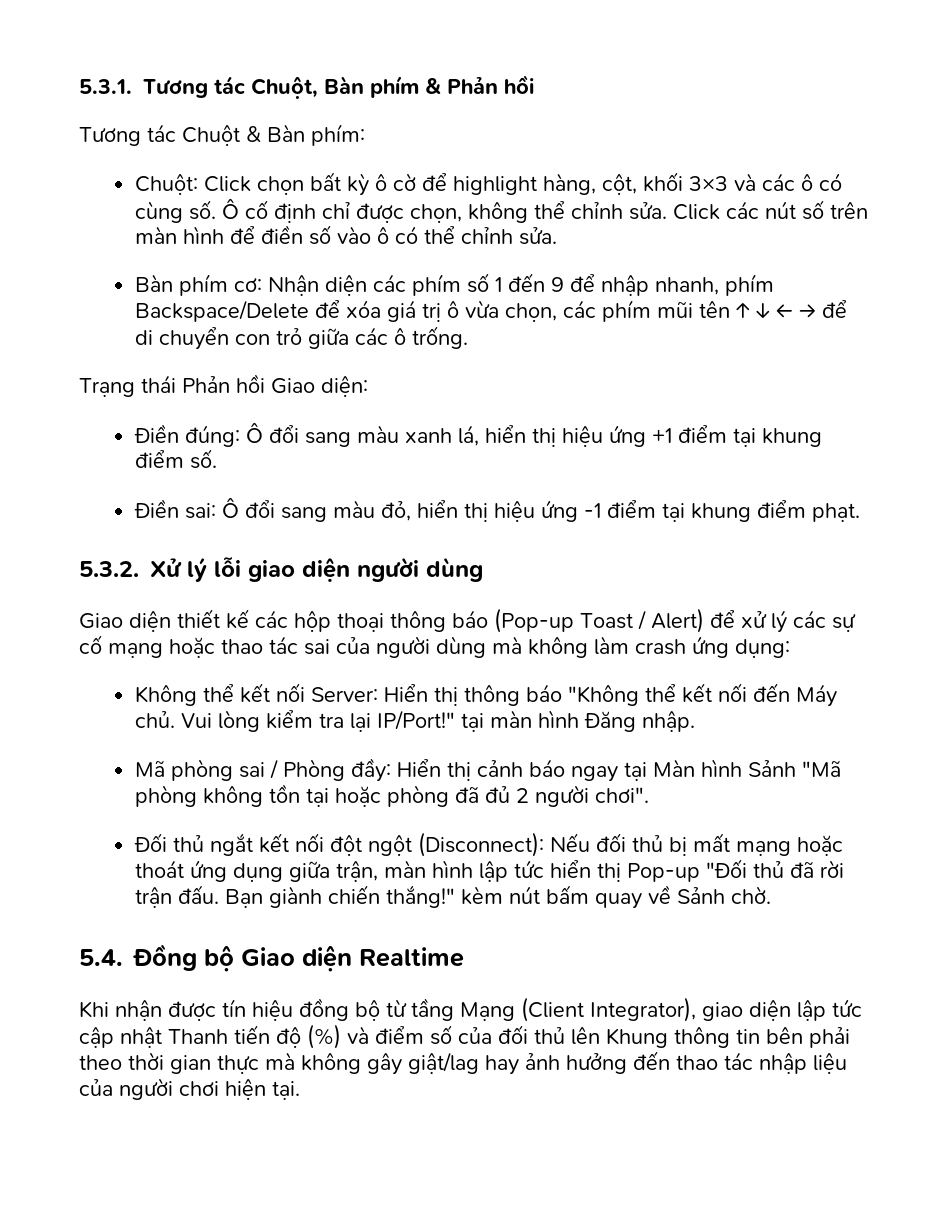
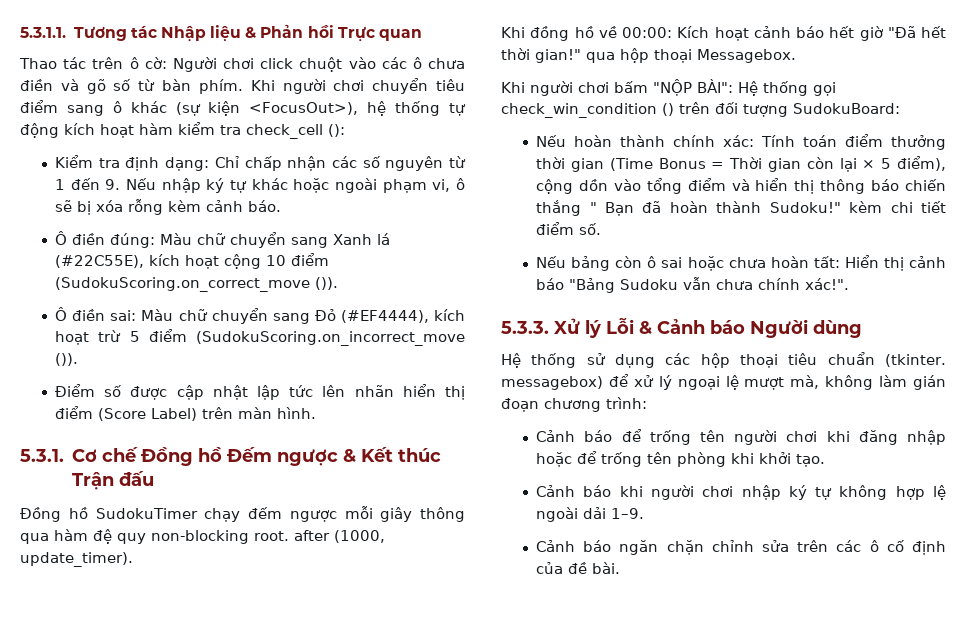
[79,76,419,99] 5.3.1. Tương tác Chuột, Bàn phím -> [20,25,242,42] 5.3.1.1. Tương tác Nhập liệu
[79,124,365,146] [134,172,842,196] [134,198,868,223] [134,225,557,245] [134,273,774,296] [134,300,847,322] [134,326,468,350] [79,374,368,397] [133,422,822,447] [134,449,217,469] [133,497,860,522] [79,557,483,582] [79,608,856,633] [79,635,790,658] [134,683,837,707] [134,710,695,732] [134,758,841,782] [134,784,649,807] [133,832,843,857] [134,859,844,882] [134,885,771,909] [79,944,464,972] [79,997,862,1022] [79,1024,850,1049] [79,1051,847,1075] [79,1078,300,1100] // Tương tác Chuột & Bàn phím: // Chuột: Click chọn bất kỳ ô cờ để highlight hàng, cột, khối 3×3 và các ô có cùng số. Ô cố định chỉ được chọn, không thể chỉnh sửa. Click các nút số trên màn hình để điền số vào ô có thể chỉnh sửa. // Bàn phím cơ: Nhận diện các phím số 1 đến 9 để nhập nhanh, phím Backspace/Delete để xóa giá trị ô vừa chọn, các phím mũi tên ↑ ↓ ← → để di chuyển con trỏ giữa các ô trống. // Trạng thái Phản hồi Giao diện: // Điền đúng: Ô đổi sang màu xanh lá, hiển thị hiệu ứng +1 điểm tại khung điểm số. // Điền sai: Ô đổi sang màu đỏ, hiển thị hiệu ứng -1 điểm tại khung điểm phạt. // 5.3.2. Xử lý lỗi giao diện người dùng // Giao diện thiết kế các hộp thoại thông báo (Pop-up Toast / Alert) để xử lý các sự cố mạng hoặc thao tác sai của người dùng mà không làm crash ứng dụng: // Không thể kết nối Server: Hiển thị thông báo "Không thể kết nối đến Máy chủ. Vui lòng kiểm tra lại IP/Port!" tại màn hình Đăng nhập. // Mã phòng sai / Phòng đầy: Hiển thị cảnh báo ngay tại Màn hình Sảnh "Mã phòng không tồn tại hoặc phòng đã đủ 2 người chơi". // Đối thủ ngắt kết nối đột ngột (Disconnect): Nếu đối thủ bị mất mạng hoặc thoát ứng dụng giữa trận, màn hình lập tức hiển thị Pop-up "Đối thủ đã rời trận đấu. Bạn giành chiến thắng!" kèm nút bấm quay về Sảnh chờ. // 5.4. Đồng bộ Giao diện Realtime // Khi nhận được tín hiệu đồng bộ từ tầng Mạng (Client Integrator), giao diện lập tức cập nhật Thanh tiến độ (%) và điểm số của đối thủ lên Khung thông tin bên phải theo thời gian thực mà không gây giật/lag hay ảnh hưởng đến thao tác nhập liệu của người chơi hiện tại. -> [337,26,422,42] [19,57,466,72] [20,78,465,94] [20,100,467,116] [20,122,345,139] [55,155,466,171] [55,178,465,193] [55,199,282,215] [55,231,391,248] [55,253,330,269] [55,277,339,292] [55,307,465,324] [55,329,465,346] [55,353,79,366] [55,384,465,400] [55,406,317,421] [20,447,441,466] [71,471,154,490] [20,506,465,522] [20,529,385,544] [20,552,133,567] [501,26,946,41] [501,48,796,63] [501,79,836,96] [501,102,900,118] [536,134,946,150] [536,156,946,172] [536,178,946,194] [536,200,946,216] [536,222,602,235] [536,255,946,271] [536,277,850,293] [501,317,862,338] [501,352,947,368] [501,374,946,390] [501,397,647,412] [536,429,946,445] [536,451,826,467] [536,485,946,500] [536,507,645,522] [536,540,946,555] [536,562,621,574] Trực quan // Thao tác trên ô cờ: Người chơi click chuột vào các ô chưa điền và gõ số từ bàn phím. Khi người chơi chuyển tiêu điểm sang ô khác (sự kiện <FocusOut>), hệ thống tự động kích hoạt hàm kiểm tra check_cell (): // Kiểm tra định dạng: Chỉ chấp nhận các số nguyên từ 1 đến 9. Nếu nhập ký tự khác hoặc ngoài phạm vi, ô sẽ bị xóa rỗng kèm cảnh báo. // Ô điền đúng: Màu chữ chuyển sang Xanh lá (#22C55E), kích hoạt cộng 10 điểm (SudokuScoring.on_correct_move ()). // Ô điền sai: Màu chữ chuyển sang Đỏ (#EF4444), kích hoạt trừ 5 điểm (SudokuScoring.on_incorrect_move ()). // Điểm số được cập nhật lập tức lên nhãn hiển thị điểm (Score Label) trên màn hình. // 5.3.1. Cơ chế Đồng hồ Đếm ngược & Kết thúc Trận đấu // Đồng hồ SudokuTimer chạy đếm ngược mỗi giây thông qua hàm đệ quy non-blocking root. after (1000, update_timer). // Khi đồng hồ về 00:00: Kích hoạt cảnh báo hết giờ "Đã hết thời gian!" qua hộp thoại Messagebox. // Khi người chơi bấm "NỘP BÀI": Hệ thống gọi check_win_condition () trên đối tượng SudokuBoard: // Nếu hoàn thành chính xác: Tính toán điểm thưởng thời gian (Time Bonus = Thời gian còn lại × 5 điểm), cộng dồn vào tổng điểm và hiển thị thông báo chiến thắng " Bạn đã hoàn thành Sudoku!" kèm chi tiết điểm số. // Nếu bảng còn ô sai hoặc chưa hoàn tất: Hiển thị cảnh báo "Bảng Sudoku vẫn chưa chính xác!". // 5.3.3. Xử lý Lỗi & Cảnh báo Người dùng // Hệ thống sử dụng các hộp thoại tiêu chuẩn (tkinter. messagebox) để xử lý ngoại lệ mượt mà, không làm gián đoạn chương trình: // Cảnh báo để trống tên người chơi khi đăng nhập hoặc để trống tên phòng khi khởi tạo. // Cảnh báo khi người chơi nhập ký tự không hợp lệ ngoài dải 1–9. // Cảnh báo ngăn chặn chỉnh sửa trên các ô cố định của đề bài.

